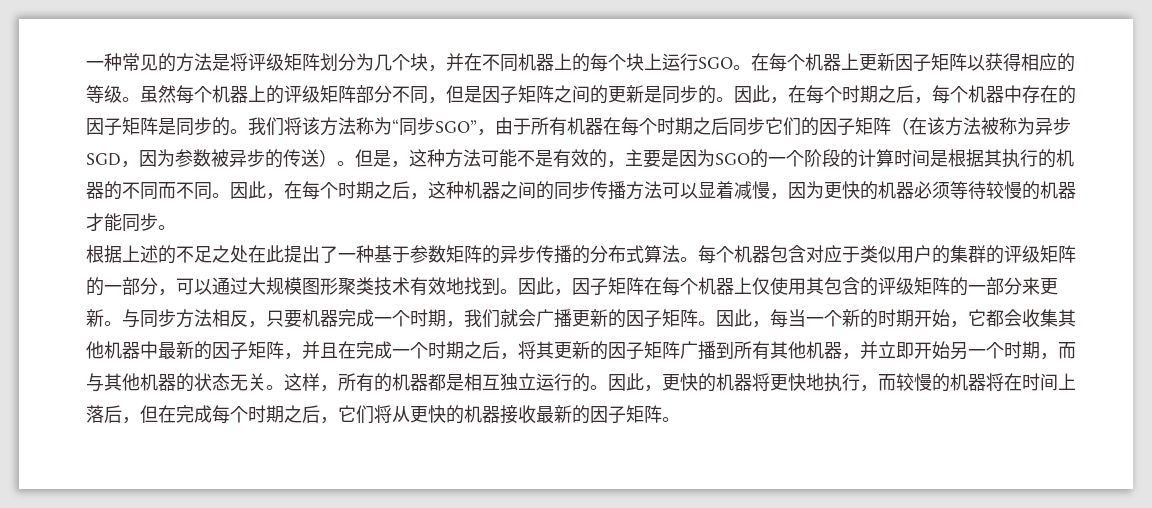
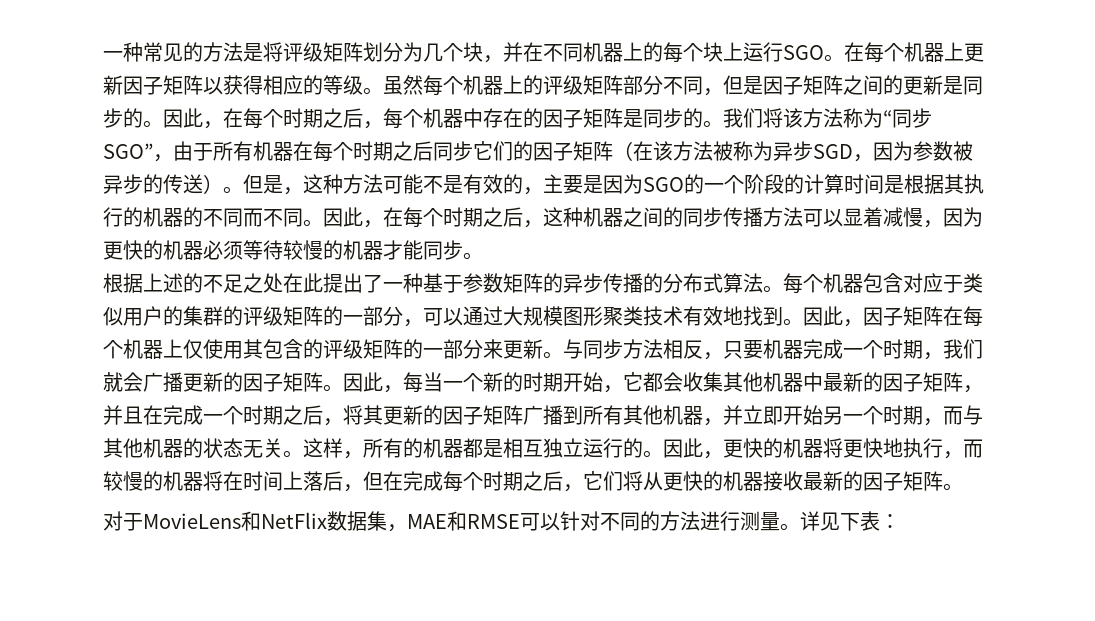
(680, 419) none -> [103,511,900,532] // 对于MovieLens和NetFlix数据集，MAE和RMSE可以针对不同的方法进行测量。详见下表：

